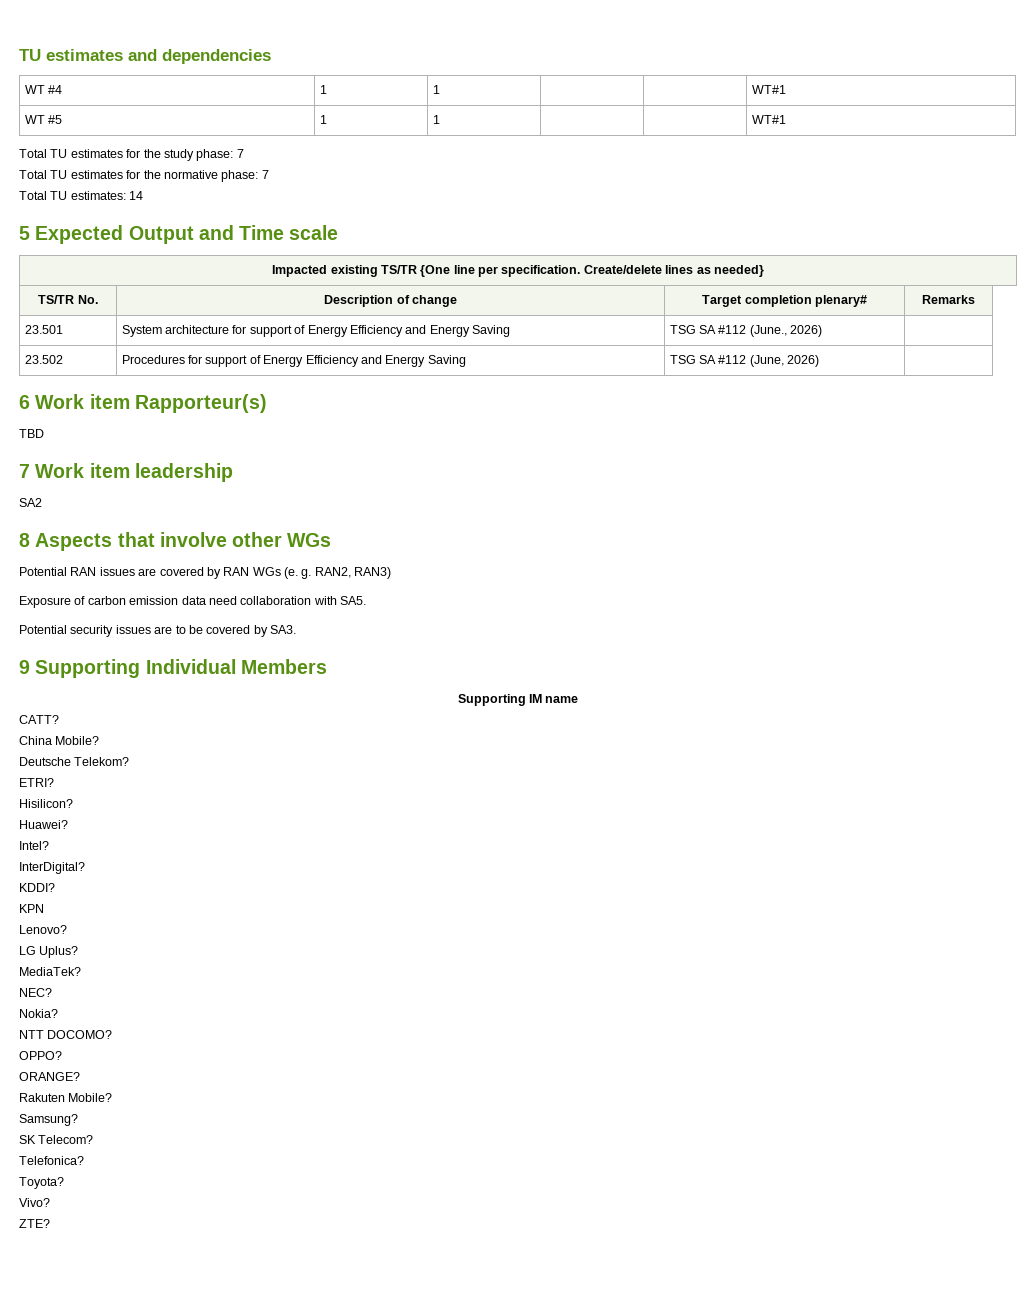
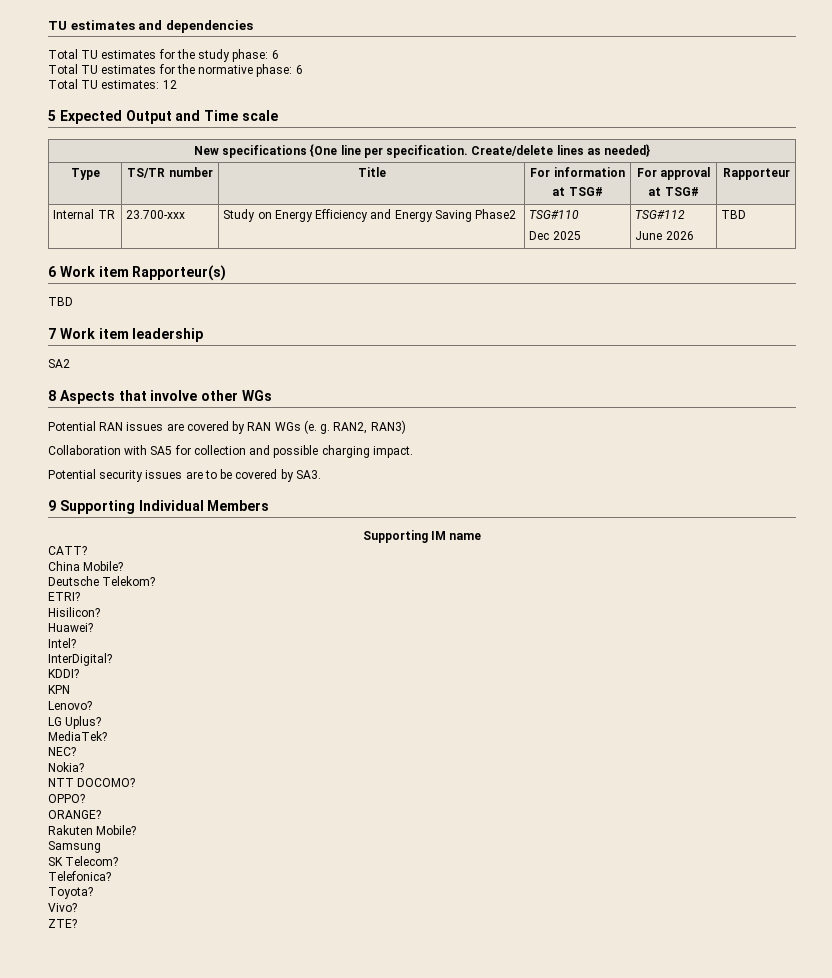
[24,85,63,94] [319,85,327,94] [432,85,440,94] [751,85,786,94] [24,115,63,124] [319,115,327,124] [432,115,440,124] [751,115,786,124] // WT #4 | 1 | 1 | | | WT#1 // WT #5 | 1 | 1 | | | WT#1 -> (253, 26) none
[236,149,244,158] 7 -> [271,50,279,59] 6
[261,170,269,179] 7 -> [295,65,303,74] 6
[129,191,144,200] 14 -> [162,80,177,89] 12
[272,265,417,277] Impacted existing TS/TR -> [193,145,308,158] New specifications
[38,295,98,304] [324,295,457,307] [702,295,867,307] [922,295,975,304] [24,325,63,334] [121,325,511,337] [669,325,823,337] [24,355,63,364] [121,355,466,367] [669,355,820,367] TS/TR No. | Description of change | Target completion plenary# | Remarks // 23.501 | System architecture for support of Energy Efficiency and Energy Saving | TSG SA #112 (June., 2026) | // 23.502 | Procedures for support of Energy Efficiency and Energy Saving | TSG SA #112 (June, 2026) | -> [70,168,100,180] [127,167,213,178] [357,167,386,177] [530,167,625,177] [552,187,603,196] [636,167,711,180] [648,187,699,196] [722,168,790,180] [53,209,115,219] [126,210,186,219] [223,209,517,222] [529,210,580,219] [529,231,581,240] [635,210,686,219] [635,231,694,240] [721,210,747,219] Type | TS/TR number | Title | For information // at TSG# | For approval // at TSG# | Rapporteur // Internal TR | 23.700-xxx | Study on Energy Efficiency and Energy Saving Phase2 | TSG#110 // Dec 2025 | TSG#112 // June 2026 | TBD
[19,596,366,608] Exposure of carbon emission data need collaboration with SA5. -> [48,445,413,458] Collaboration with SA5 for collection and possible charging impact.
[19,1114,78,1126] Samsung? -> [48,841,101,853] Samsung

